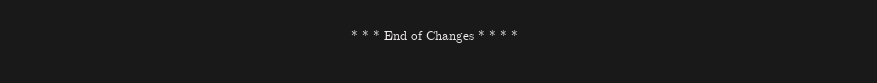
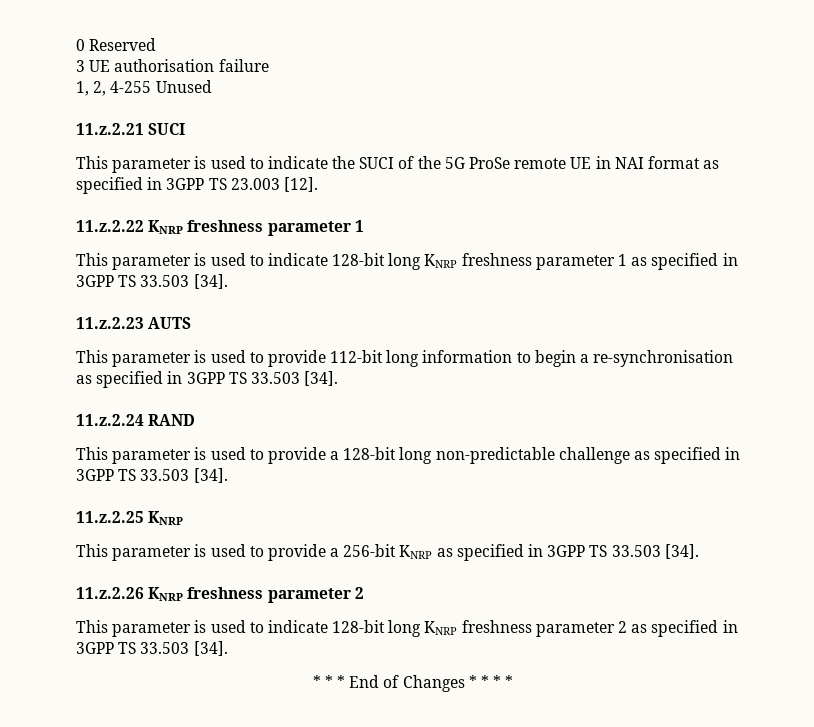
(351, 35) none -> [76,38,157,51] [76,59,269,72] [76,80,212,96] [76,123,186,135] [76,156,720,173] [76,177,318,194] [76,220,364,236] [76,253,738,270] [76,274,228,289] [76,317,192,329] [76,350,734,367] [76,371,339,388] [76,414,196,426] [76,447,741,464] [76,468,228,483] [76,511,184,525] [76,544,699,561] [76,587,364,603] [76,620,738,637] [76,641,228,656] 0 Reserved // 3 UE authorisation failure // 1, 2, 4-255 Unused // 11.z.2.21 SUCI // This parameter is used to indicate the SUCI of the 5G ProSe remote UE in NAI format as specified in 3GPP TS 23.003 [12]. // 11.z.2.22 KNRP freshness parameter 1 // This parameter is used to indicate 128-bit long KNRP freshness parameter 1 as specified in 3GPP TS 33.503 [34]. // 11.z.2.23 AUTS // This parameter is used to provide 112-bit long information to begin a re-synchronisation as specified in 3GPP TS 33.503 [34]. // 11.z.2.24 RAND // This parameter is used to provide a 128-bit long non-predictable challenge as specified in 3GPP TS 33.503 [34]. // 11.z.2.25 KNRP // This parameter is used to provide a 256-bit KNRP as specified in 3GPP TS 33.503 [34]. // 11.z.2.26 KNRP freshness parameter 2 // This parameter is used to indicate 128-bit long KNRP freshness parameter 2 as specified in 3GPP TS 33.503 [34]. //

